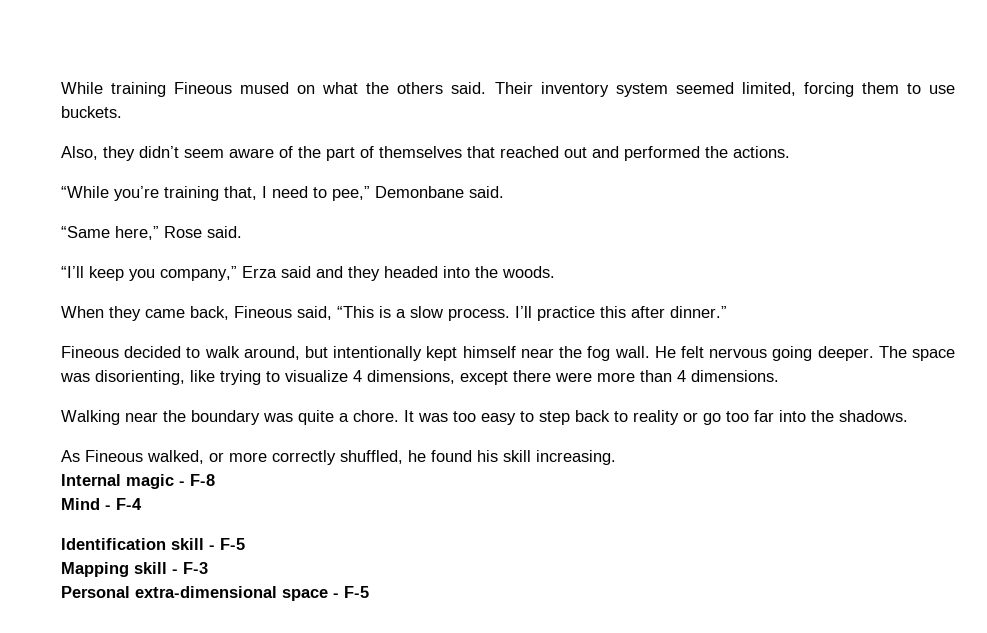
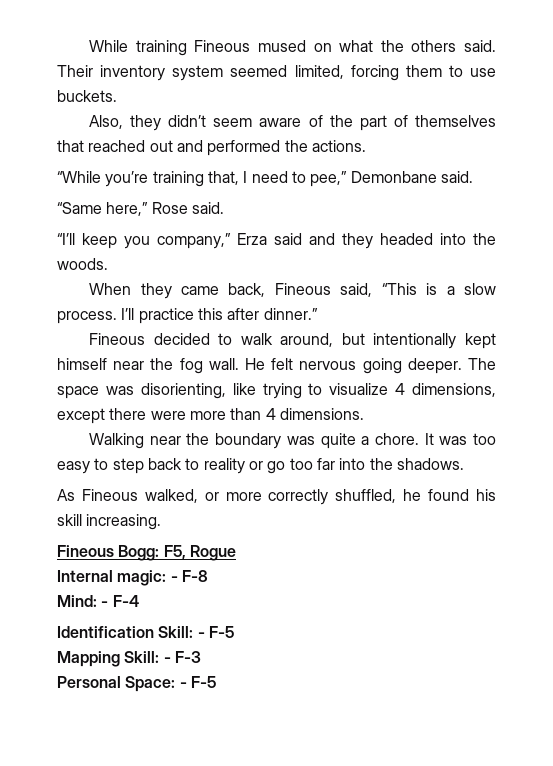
(616, 457) none -> [57,545,236,561] // Fineous Bogg: F5, Rogue
[126,474,174,489] magic -> [117,570,167,586] magic:
[61,498,100,510] Mind -> [57,595,97,607] Mind:
[171,538,204,550] skill -> [158,626,194,638] Skill:
[134,562,167,574] skill -> [124,651,160,663] Skill:
[135,586,328,601] extra-dimensional space -> [125,676,176,692] Space:

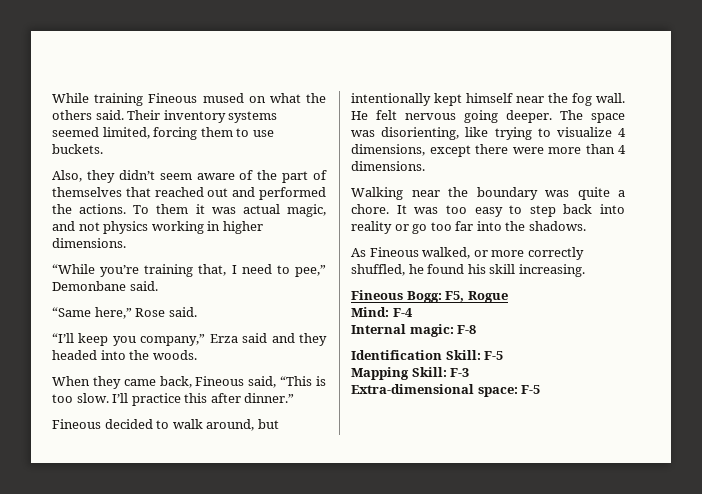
[172,65,224,81] system -> [228,111,278,123] systems
(366, 146) none -> [133,204,326,217] [52,221,263,234] [52,238,126,248] To them it was actual magic, and not physics working in higher dimensions.
[446,283,497,295] [57,311,117,324] a slow process. -> [52,393,109,403] too slow.
[185,458,200,470] to -> [600,204,625,214] into
(236, 553) none -> [351,307,413,317] // Mind: F-4
[170,576,178,582] - -> (454, 330) none
[57,595,139,607] // Mind: - F-4 -> (477, 329) none
[197,632,205,638] - -> (481, 355) none
[163,657,171,663] - -> (447, 372) none
[57,676,187,692] Personal Space: - -> [351,384,518,397] Extra-dimensional space:

